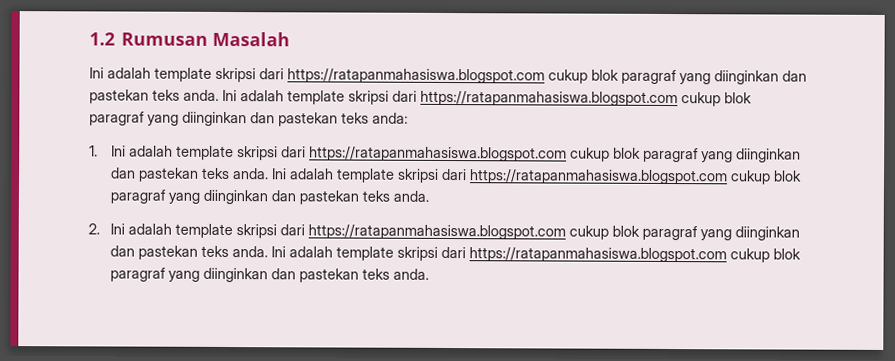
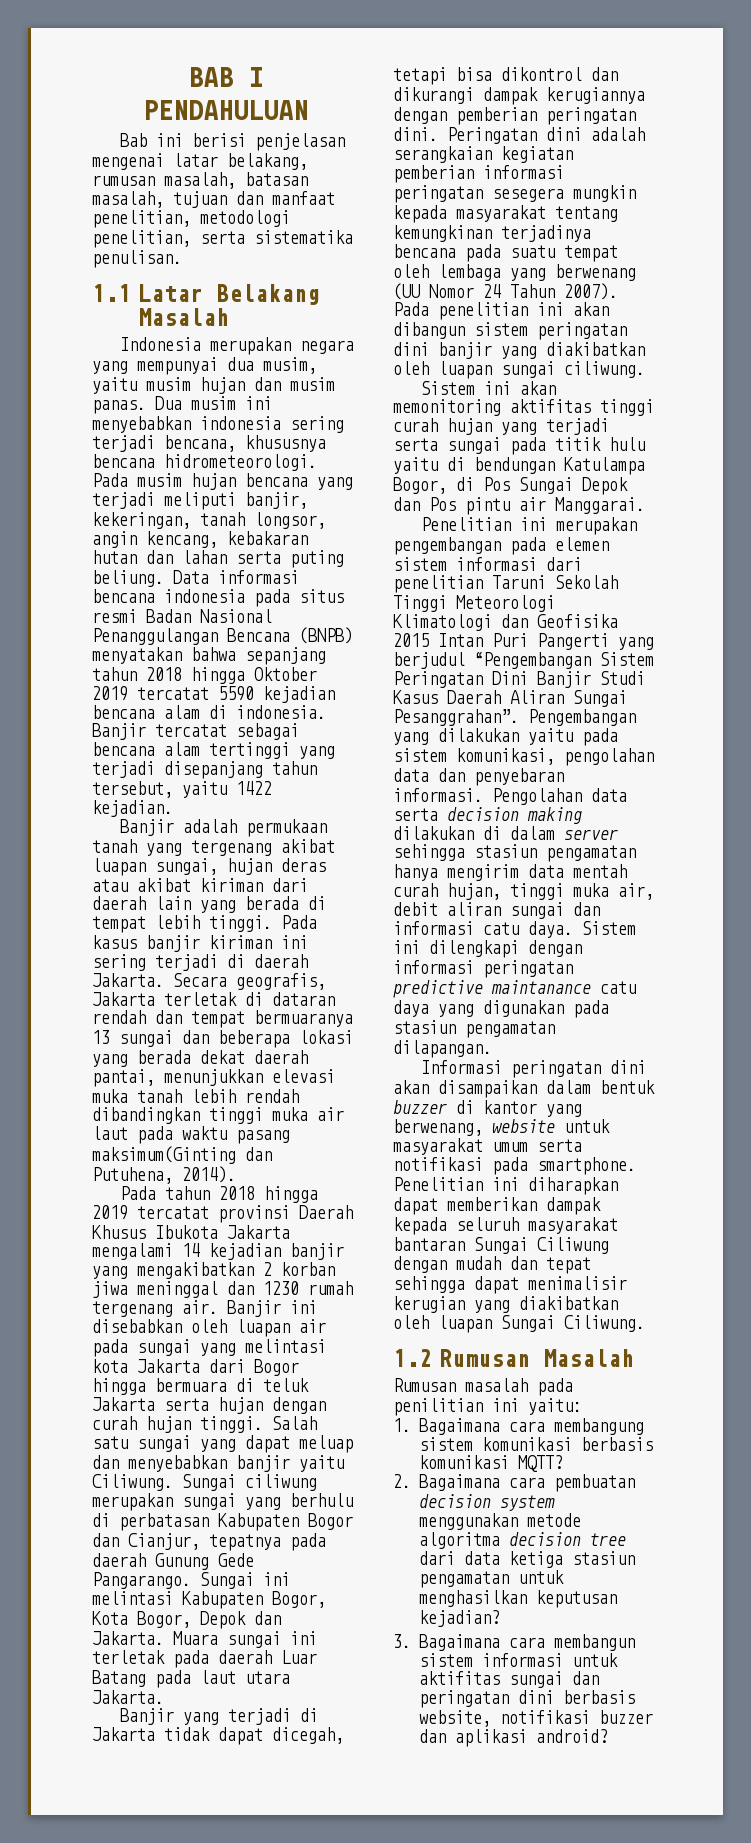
[89,31,291,47] [89,67,807,85] [89,89,752,107] [89,111,408,127] [89,145,802,163] [111,167,803,185] [110,189,430,205] [88,223,801,241] [110,245,802,263] [110,267,430,283] 1.2 Rumusan Masalah // Ini adalah template skripsi dari https://ratapanmahasiswa.blogspot.com cukup blok paragraf yang diinginkan dan pastekan teks anda. Ini adalah template skripsi dari https://ratapanmahasiswa.blogspot.com cukup blok paragraf yang diinginkan dan pastekan teks anda: // 1. Ini adalah template skripsi dari https://ratapanmahasiswa.blogspot.com cukup blok paragraf yang diinginkan dan pastekan teks anda. Ini adalah template skripsi dari https://ratapanmahasiswa.blogspot.com cukup blok paragraf yang diinginkan dan pastekan teks anda. // 2. Ini adalah template skripsi dari https://ratapanmahasiswa.blogspot.com cukup blok paragraf yang diinginkan dan pastekan teks anda. Ini adalah template skripsi dari https://ratapanmahasiswa.blogspot.com cukup blok paragraf yang diinginkan dan pastekan teks anda. -> [187,67,263,87] [142,100,308,120] [119,133,345,151] [92,153,308,170] [92,172,308,189] [92,191,335,208] [92,210,290,228] [92,230,353,248] [92,250,182,268] [92,284,320,305] [138,308,229,326] [119,337,354,355] [92,357,317,375] [92,377,335,394] [92,396,272,414] [92,416,344,433] [92,435,326,452] [92,454,317,471] [92,473,353,490] [92,492,308,510] [92,512,326,529] [92,531,308,548] [92,550,344,568] [92,570,299,587] [92,589,344,607] [92,609,272,623] [92,627,353,645] [92,647,326,665] [92,667,317,684] [92,686,335,703] [92,705,326,719] [92,723,299,740] [92,742,335,759] [92,761,317,779] [92,781,272,798] [92,800,173,817] [119,819,327,837] [92,839,335,856] [92,858,326,876] [92,878,308,892] [92,896,326,913] [92,915,317,933] [92,935,308,952] [92,954,308,971] [92,973,326,990] [92,992,335,1006] [92,1010,353,1028] [92,1030,353,1048] [92,1050,308,1067] [92,1069,335,1087] [92,1089,299,1103] [92,1107,344,1124] [92,1126,290,1144] [92,1146,272,1164] [92,1166,236,1184] [119,1186,318,1203] [92,1205,353,1223] [92,1225,290,1239] [92,1243,344,1260] [92,1262,335,1279] [92,1281,353,1298] [92,1300,317,1317] [92,1319,326,1337] [92,1339,326,1357] [92,1359,299,1376] [92,1378,309,1395] [92,1397,326,1414] [92,1416,317,1433] [92,1435,353,1453] [92,1455,344,1472] [92,1474,317,1491] [92,1493,353,1511] [92,1513,353,1531] [92,1533,326,1551] [92,1553,254,1570] [92,1572,290,1589] [92,1591,326,1609] [92,1611,281,1629] [92,1631,317,1648] [92,1650,317,1668] [92,1670,290,1688] [92,1690,164,1704] [119,1708,318,1725] [92,1727,344,1745] [393,67,618,85] [393,87,645,105] [393,107,636,125] [393,127,645,144] [393,146,573,163] [393,165,564,183] [393,185,636,203] [393,205,618,223] [393,225,591,242] [393,244,618,262] [393,264,636,281] [393,283,618,300] [393,302,609,320] [393,322,627,340] [393,342,645,359] [393,361,645,379] [420,381,556,395] [393,399,654,416] [393,418,609,435] [393,437,645,455] [393,457,645,475] [393,477,628,495] [393,497,645,515] [420,517,637,535] [393,537,609,555] [393,557,582,571] [393,575,618,593] [393,595,555,612] [393,614,618,631] [393,633,654,650] [393,652,654,669] [393,671,645,688] [393,690,627,707] [393,709,636,726] [393,728,618,746] [393,748,654,766] [393,768,564,786] [393,788,627,805] [393,807,582,824] [393,826,618,840] [393,844,636,862] [393,864,627,881] [393,883,654,900] [393,902,600,919] [393,921,636,938] [393,940,582,958] [393,960,573,978] [393,980,636,998] [393,1000,609,1018] [393,1020,555,1038] [393,1040,492,1058] [420,1060,646,1078] [393,1080,655,1098] [393,1100,582,1117] [393,1119,610,1136] [393,1138,582,1155] [393,1157,636,1175] [393,1177,618,1195] [393,1197,601,1215] [393,1217,618,1235] [393,1237,609,1254] [393,1256,591,1274] [393,1276,627,1294] [393,1296,618,1313] [393,1315,645,1333] [393,1349,634,1367] [393,1378,573,1396] [393,1398,582,1416] [393,1418,645,1435] [419,1437,654,1451] [419,1455,564,1472] [393,1474,636,1492] [419,1494,556,1511] [419,1513,582,1530] [419,1532,627,1549] [419,1551,636,1568] [419,1570,565,1588] [419,1590,618,1608] [419,1610,501,1627] [393,1634,636,1651] [419,1653,619,1667] [419,1671,600,1688] [419,1690,636,1708] [419,1710,654,1727] [419,1729,609,1747] BAB I // PENDAHULUAN // Bab ini berisi penjelasan mengenai latar belakang, rumusan masalah, batasan masalah, tujuan dan manfaat penelitian, metodologi penelitian, serta sistematika penulisan. // 1.1 Latar Belakang Masalah // Indonesia merupakan negara yang mempunyai dua musim, yaitu musim hujan dan musim panas. Dua musim ini menyebabkan indonesia sering terjadi bencana, khususnya bencana hidrometeorologi. Pada musim hujan bencana yang terjadi meliputi banjir, kekeringan, tanah longsor, angin kencang, kebakaran hutan dan lahan serta puting beliung. Data informasi bencana indonesia pada situs resmi Badan Nasional Penanggulangan Bencana (BNPB) menyatakan bahwa sepanjang tahun 2018 hingga Oktober 2019 tercatat 5590 kejadian bencana alam di indonesia. Banjir tercatat sebagai bencana alam tertinggi yang terjadi disepanjang tahun tersebut, yaitu 1422 kejadian. // Banjir adalah permukaan tanah yang tergenang akibat luapan sungai, hujan deras atau akibat kiriman dari daerah lain yang berada di tempat lebih tinggi. Pada kasus banjir kiriman ini sering terjadi di daerah Jakarta. Secara geografis, Jakarta terletak di dataran rendah dan tempat bermuaranya 13 sungai dan beberapa lokasi yang berada dekat daerah pantai, menunjukkan elevasi muka tanah lebih rendah dibandingkan tinggi muka air laut pada waktu pasang maksimum(Ginting dan Putuhena, 2014). // Pada tahun 2018 hingga 2019 tercatat provinsi Daerah Khusus Ibukota Jakarta mengalami 14 kejadian banjir yang mengakibatkan 2 korban jiwa meninggal dan 1230 rumah tergenang air. Banjir ini disebabkan oleh luapan air pada sungai yang melintasi kota Jakarta dari Bogor hingga bermuara di teluk Jakarta serta hujan dengan curah hujan tinggi. Salah satu sungai yang dapat meluap dan menyebabkan banjir yaitu Ciliwung. Sungai ciliwung merupakan sungai yang berhulu di perbatasan Kabupaten Bogor dan Cianjur, tepatnya pada daerah Gunung Gede Pangarango. Sungai ini melintasi Kabupaten Bogor, Kota Bogor, Depok dan Jakarta. Muara sungai ini terletak pada daerah Luar Batang pada laut utara Jakarta. // Banjir yang terjadi di Jakarta tidak dapat dicegah, tetapi bisa dikontrol dan dikurangi dampak kerugiannya dengan pemberian peringatan dini. Peringatan dini adalah serangkaian kegiatan pemberian informasi peringatan sesegera mungkin kepada masyarakat tentang kemungkinan terjadinya bencana pada suatu tempat oleh lembaga yang berwenang (UU Nomor 24 Tahun 2007). Pada penelitian ini akan dibangun sistem peringatan dini banjir yang diakibatkan oleh luapan sungai ciliwung. // Sistem ini akan memonitoring aktifitas tinggi curah hujan yang terjadi serta sungai pada titik hulu yaitu di bendungan Katulampa Bogor, di Pos Sungai Depok dan Pos pintu air Manggarai. // Penelitian ini merupakan pengembangan pada elemen sistem informasi dari penelitian Taruni Sekolah Tinggi Meteorologi Klimatologi dan Geofisika 2015 Intan Puri Pangerti yang berjudul “Pengembangan Sistem Peringatan Dini Banjir Studi Kasus Daerah Aliran Sungai Pesanggrahan”. Pengembangan yang dilakukan yaitu pada sistem komunikasi, pengolahan data dan penyebaran informasi. Pengolahan data serta decision making dilakukan di dalam server sehingga stasiun pengamatan hanya mengirim data mentah curah hujan, tinggi muka air, debit aliran sungai dan informasi catu daya. Sistem ini dilengkapi dengan informasi peringatan predictive maintanance catu daya yang digunakan pada stasiun pengamatan dilapangan. // Informasi peringatan dini akan disampaikan dalam bentuk buzzer di kantor yang berwenang, website untuk masyarakat umum serta notifikasi pada smartphone. Penelitian ini diharapkan dapat memberikan dampak kepada seluruh masyarakat bantaran Sungai Ciliwung dengan mudah dan tepat sehingga dapat menimalisir kerugian yang diakibatkan oleh luapan Sungai Ciliwung. // 1.2 Rumusan Masalah // Rumusan masalah pada penilitian ini yaitu: // 1. Bagaimana cara membangung sistem komunikasi berbasis komunikasi MQTT? // 2. Bagaimana cara pembuatan decision system menggunakan metode algoritma decision tree dari data ketiga stasiun pengamatan untuk menghasilkan keputusan kejadian? // 3. Bagaimana cara membangun sistem informasi untuk aktifitas sungai dan peringatan dini berbasis website, notifikasi buzzer dan aplikasi android?

